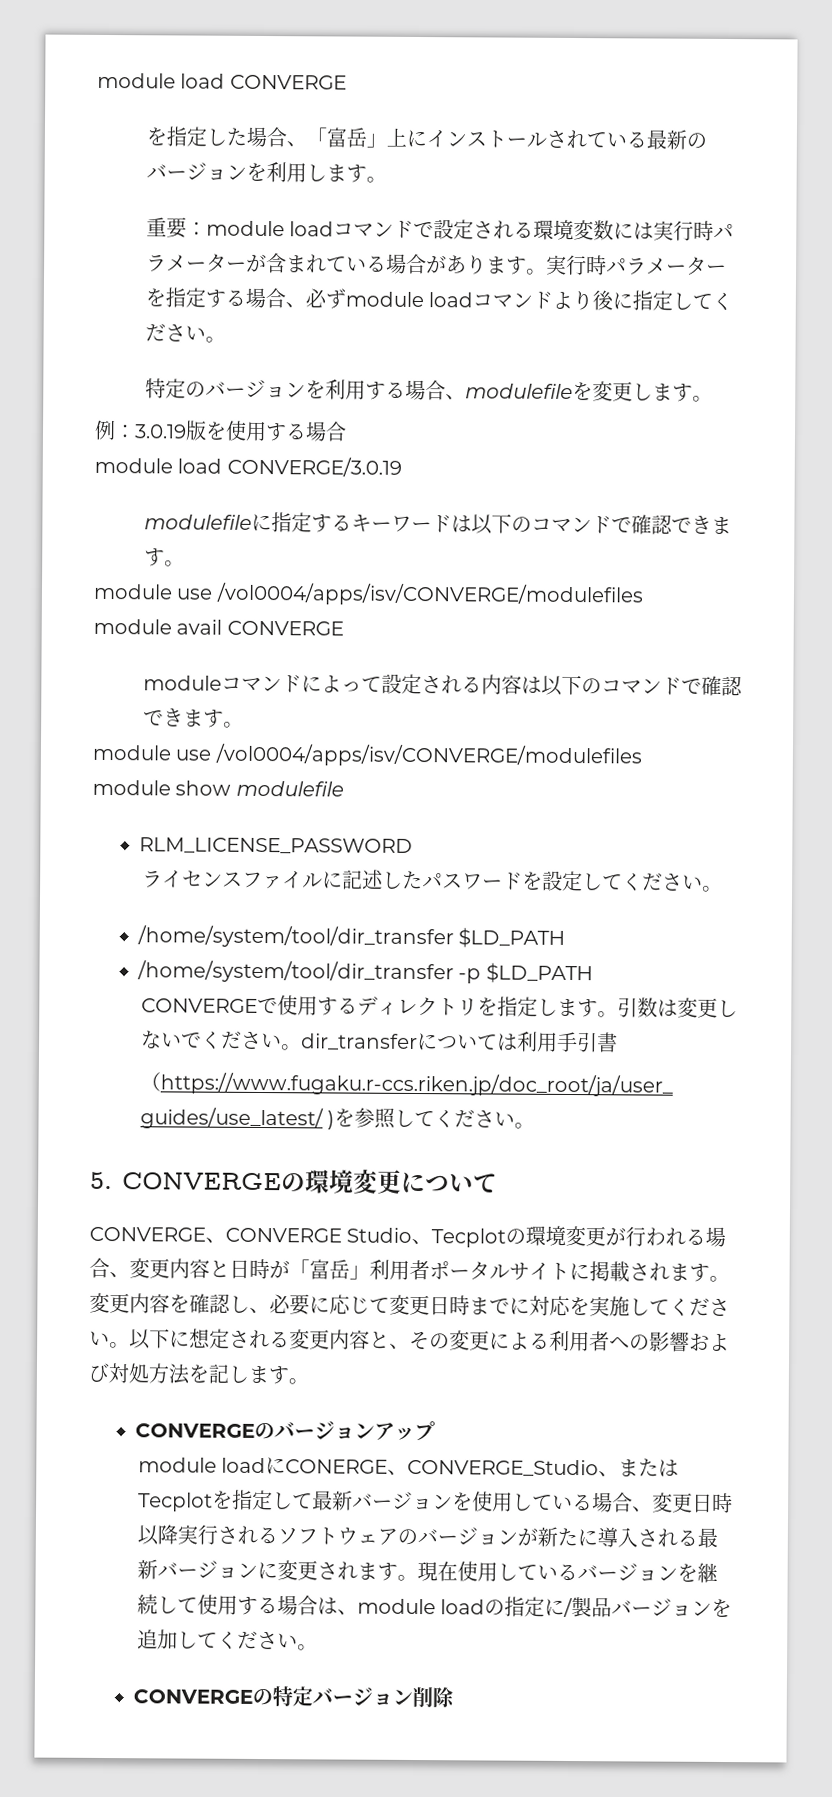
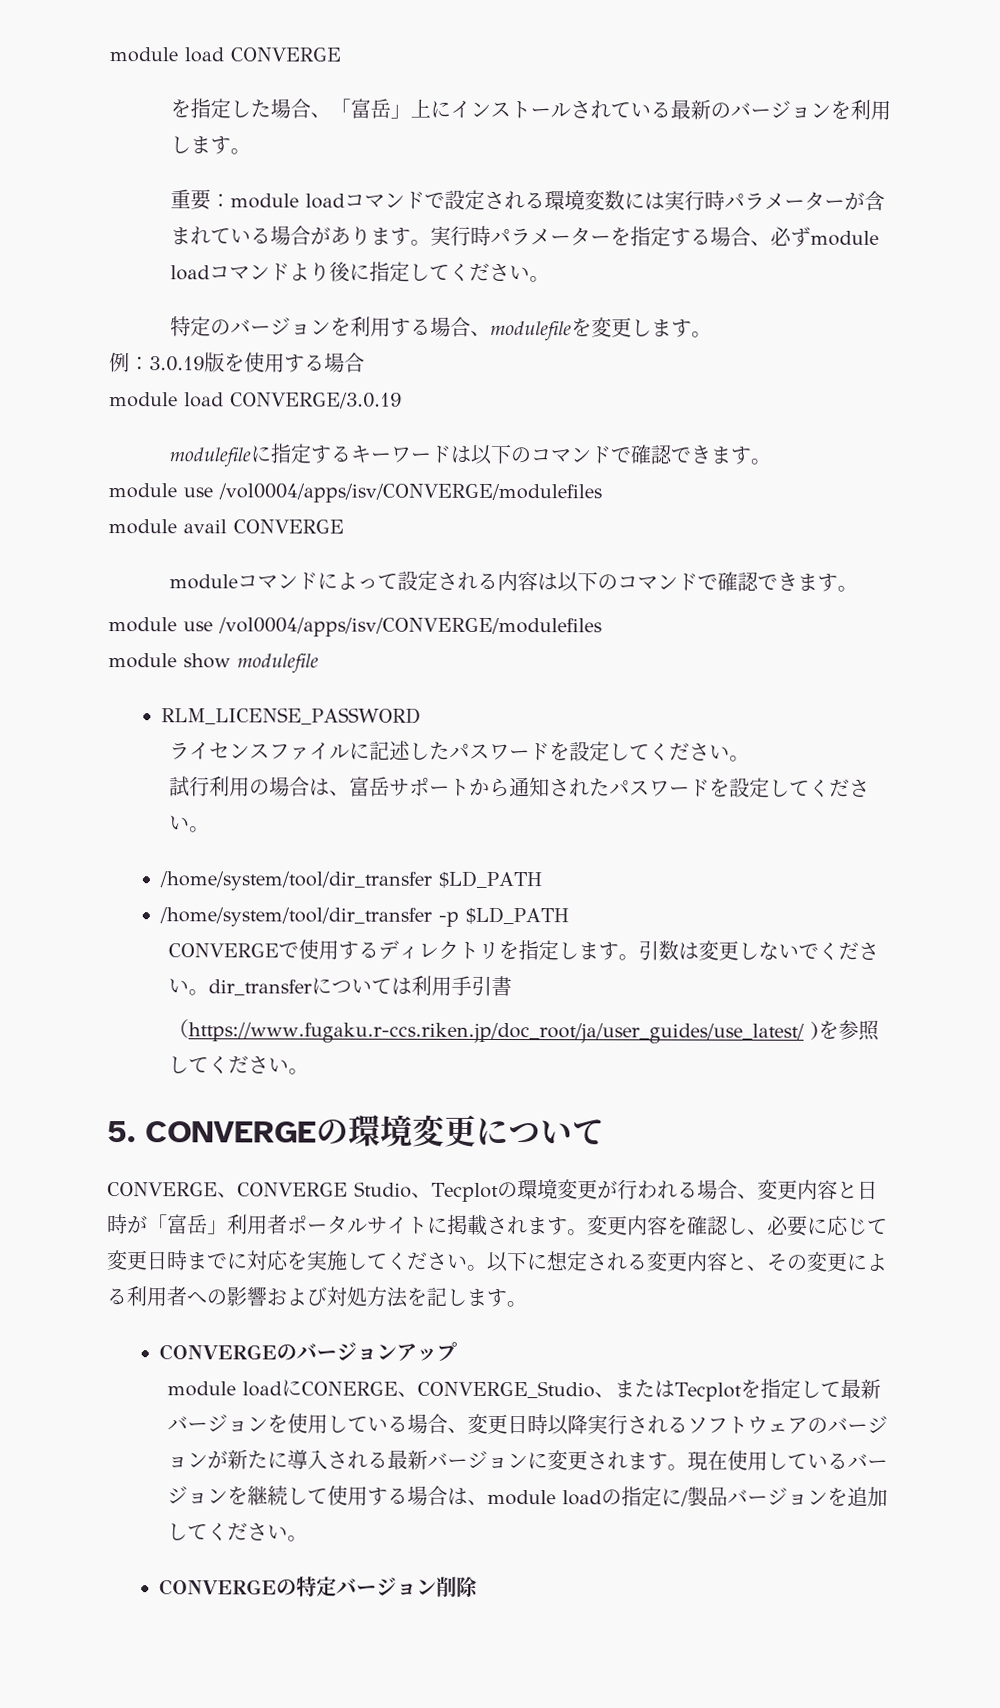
(723, 888) none -> [169,776,871,798] [169,815,211,833] // 試行利用の場合は、富岳サポートから通知されたパスワードを設定してください。

